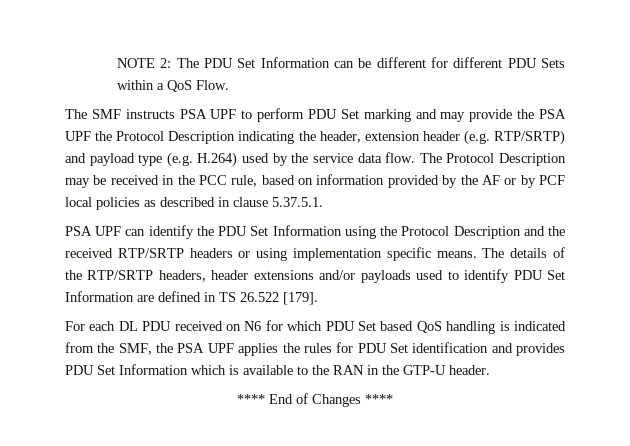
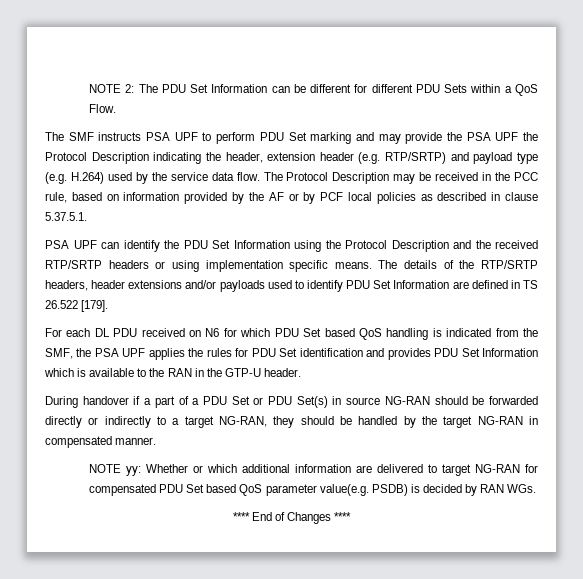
(490, 370) none -> [45,396,538,408] [45,416,538,428] [45,436,157,448] [89,464,538,476] [89,484,537,496] // During handover if a part of a PDU Set or PDU Set(s) in source NG-RAN should be forwarded directly or indirectly to a target NG-RAN, they should be handled by the target NG-RAN in compensated manner. // NOTE yy: Whether or which additional information are delivered to target NG-RAN for compensated PDU Set based QoS parameter value(e.g. PSDB) is decided by RAN WGs.

